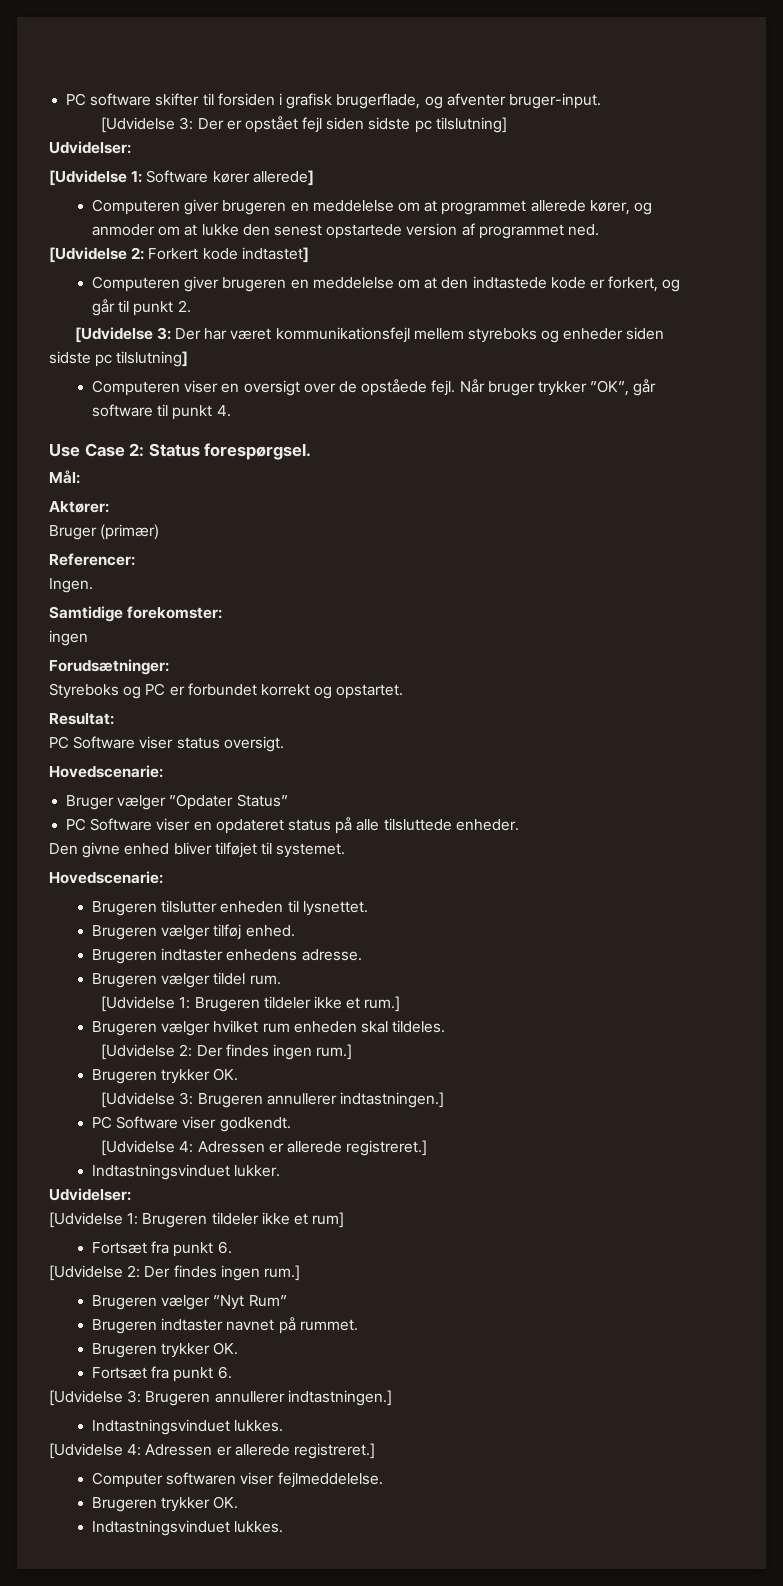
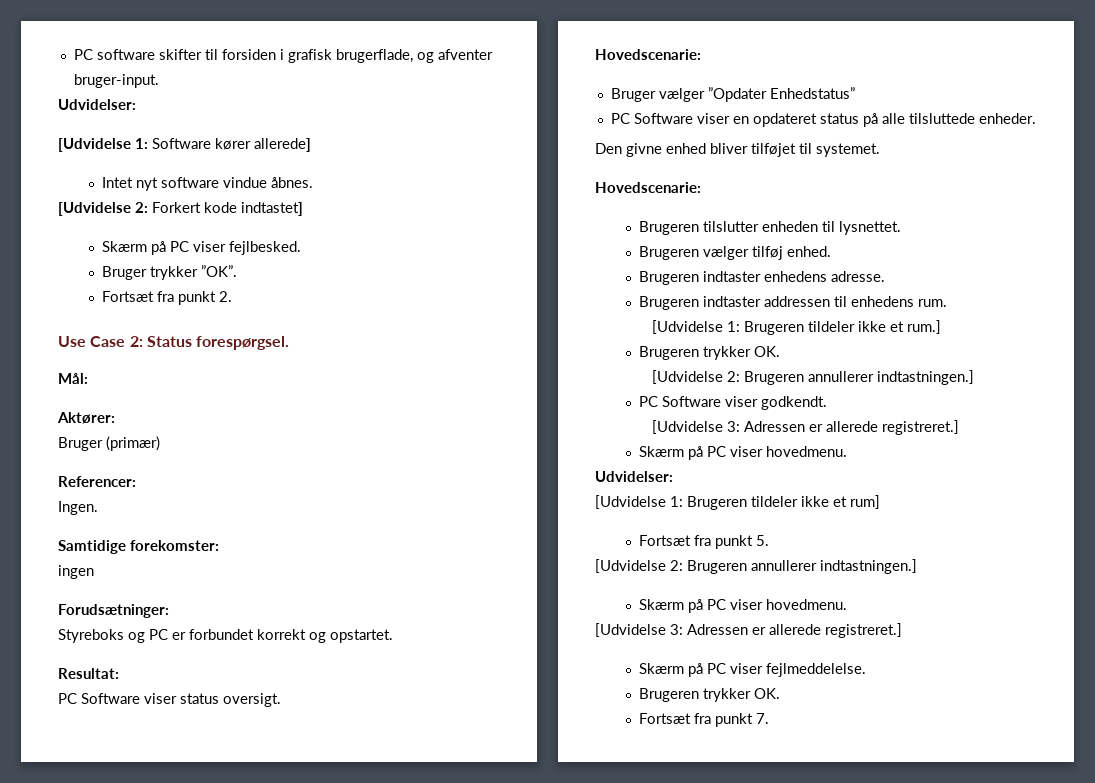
[101,116,507,133] // [Udvidelse 3: Der er opstået fejl siden sidste pc tilslutning] -> (159, 81) none
[92,199,652,215] [92,223,599,239] Computeren giver brugeren en meddelelse om at programmet allerede kører, og anmoder om at lukke den senest opstartede version af programmet ned. -> [102,177,314,191] Intet nyt software vindue åbnes.
[92,276,681,292] [92,299,191,316] [74,327,665,343] [49,351,189,367] [92,379,657,396] [92,404,231,420] Computeren giver brugeren en meddelelse om at den indtastede kode er forkert, og går til punkt 2. // [Udvidelse 3: Der har været kommunikationsfejl mellem styreboks og enheder siden sidste pc tilslutning] // Computeren viser en oversigt over de opståede fejl. Når bruger trykker ”OK”, går software til punkt 4. -> [102,241,302,255] [102,265,238,280] [102,291,233,305] Skærm på PC viser fejlbesked. // Bruger trykker ”OK”. // Fortsæt fra punkt 2.
[236,794,288,807] Status” -> [769,87,855,99] Enhedstatus”
[161,972,246,988] vælger tildel -> [703,296,915,307] indtaster addressen til enhedens
[92,1020,446,1036] [101,1044,353,1060] // Brugeren vælger hvilket rum enheden skal tildeles. // [Udvidelse 2: Der findes ingen rum.] -> (941, 327) none
[179,1092,194,1105] 3: -> [726,371,740,382] 2:
[179,1140,428,1156] [92,1164,281,1180] 4: Adressen er allerede registreret.] // Indtastningsvinduet lukker. -> [726,420,959,435] [639,446,848,460] 3: Adressen er allerede registreret.] // Skærm på PC viser hovedmenu.
[217,1241,232,1254] [49,1265,300,1281] [92,1295,287,1310] [92,1317,358,1334] 6. // [Udvidelse 2: Der findes ingen rum.] // Brugeren vælger ”Nyt Rum” // Brugeren indtaster navnet på rummet. -> [756,535,770,546] [595,559,917,574] [639,599,848,613] [595,623,902,638] [639,663,867,677] 5. // [Udvidelse 2: Brugeren annullerer indtastningen.] // Skærm på PC viser hovedmenu. // [Udvidelse 3: Adressen er allerede registreret.] // Skærm på PC viser fejlmeddelelse.
[217,1366,232,1379] [49,1390,392,1406] [92,1419,284,1435] [49,1443,375,1459] [92,1472,383,1488] [92,1496,239,1512] [92,1520,284,1536] 6. // [Udvidelse 3: Brugeren annullerer indtastningen.] // Indtastningsvinduet lukkes. // [Udvidelse 4: Adressen er allerede registreret.] // Computer softwaren viser fejlmeddelelse. // Brugeren trykker OK. // Indtastningsvinduet lukkes. -> [756,713,770,724] 7.

